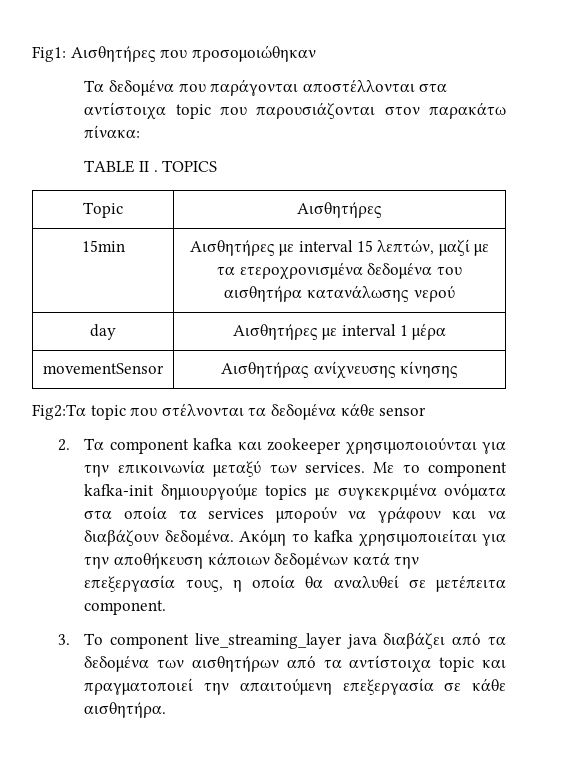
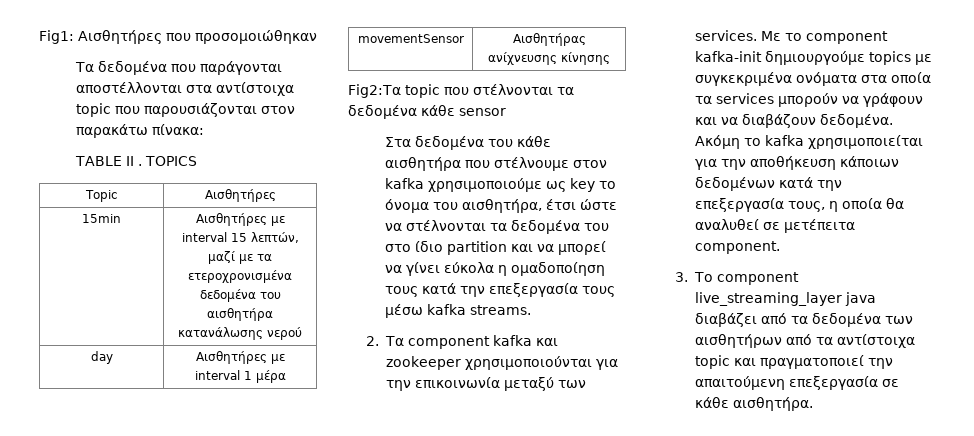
(427, 411) none -> [384,136,551,150] [384,157,607,171] [384,178,616,192] [384,199,617,213] [384,220,609,234] [384,241,606,255] [384,262,605,276] [384,283,615,297] [384,304,531,318] // Στα δεδομένα του κάθε αισθητήρα που στέλνουμε στον kafka χρησιμοποιούμε ως key το όνομα του αισθητήρα, έτσι ώστε να στέλνονται τα δεδομένα του στο ίδιο partition και να μπορεί να γίνει εύκολα η ομαδοποίηση τους κατά την επεξεργασία τους μέσω kafka streams.

